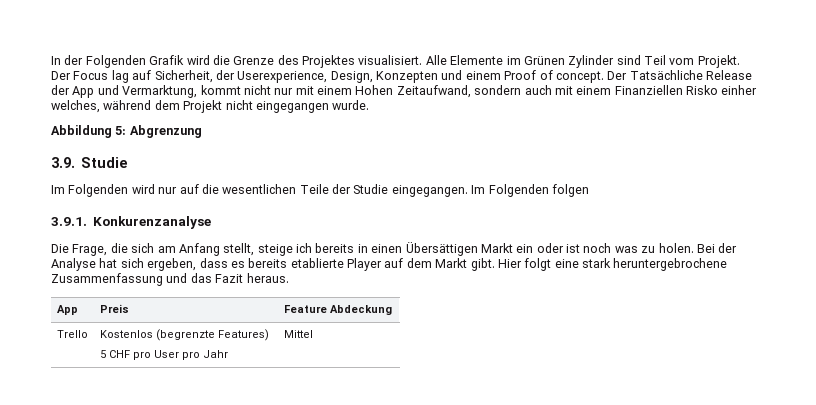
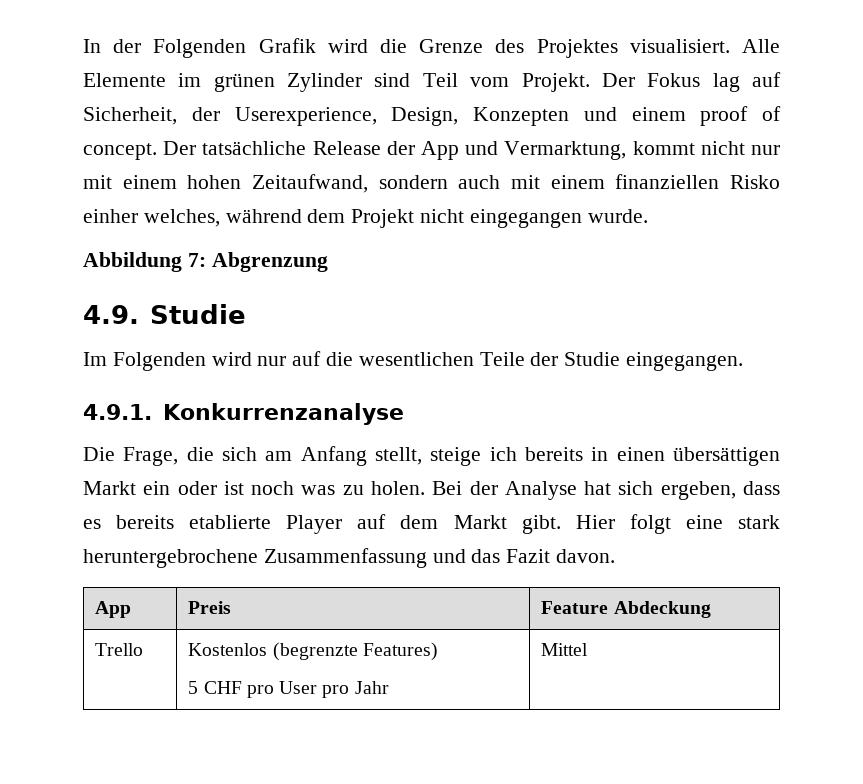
[523,56,565,65] Grünen -> [213,73,275,92] grünen
[73,71,109,80] Focus -> [647,73,701,87] Fokus
[504,70,537,80] Proof -> [700,106,749,126] proof
[629,70,703,80] Tatsächliche -> [202,141,307,155] tatsächliche
[355,85,394,95] Hohen -> [187,175,242,189] hohen
[614,85,683,95] Finanziellen -> [615,174,720,189] finanziellen
[115,126,127,135] 5: -> [187,253,206,267] 7:
[51,157,75,168] 3.9. -> [83,305,139,324] 4.9.
[471,184,589,197] [51,216,212,229] Im Folgenden folgen // 3.9.1. Konkurenzanalyse -> [83,403,404,425] // 4.9.1. Konkurrenzanalyse
[405,242,478,256] Übersättigen -> [673,447,780,466] übersättigen
[246,273,289,283] heraus. -> [556,549,616,563] davon.

